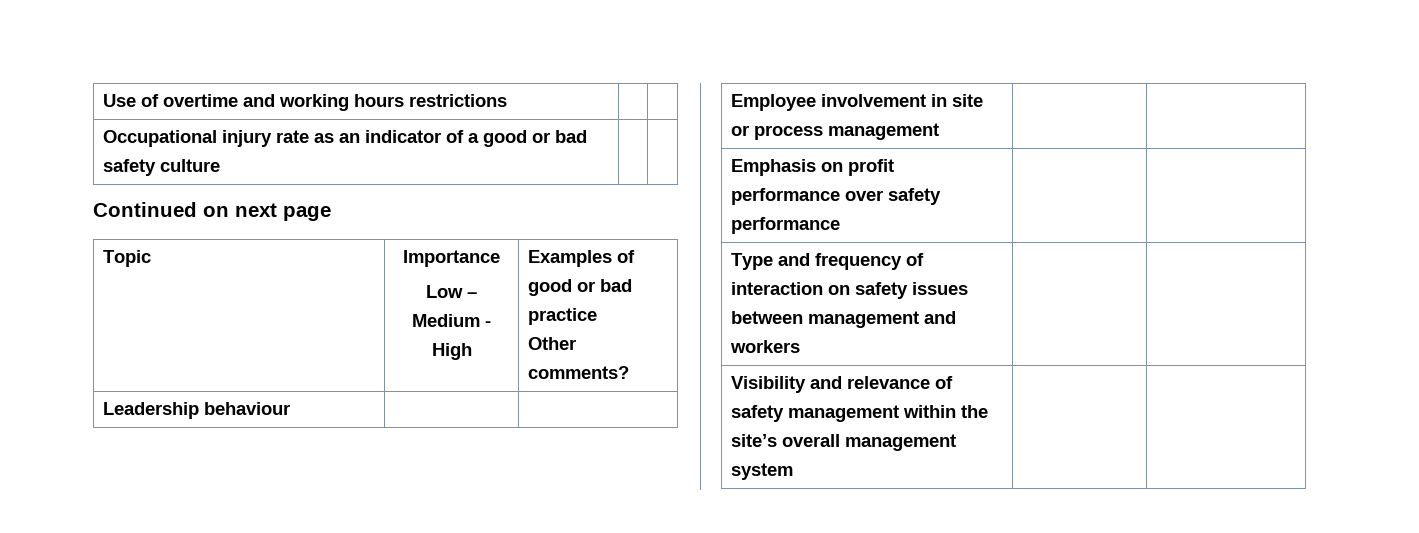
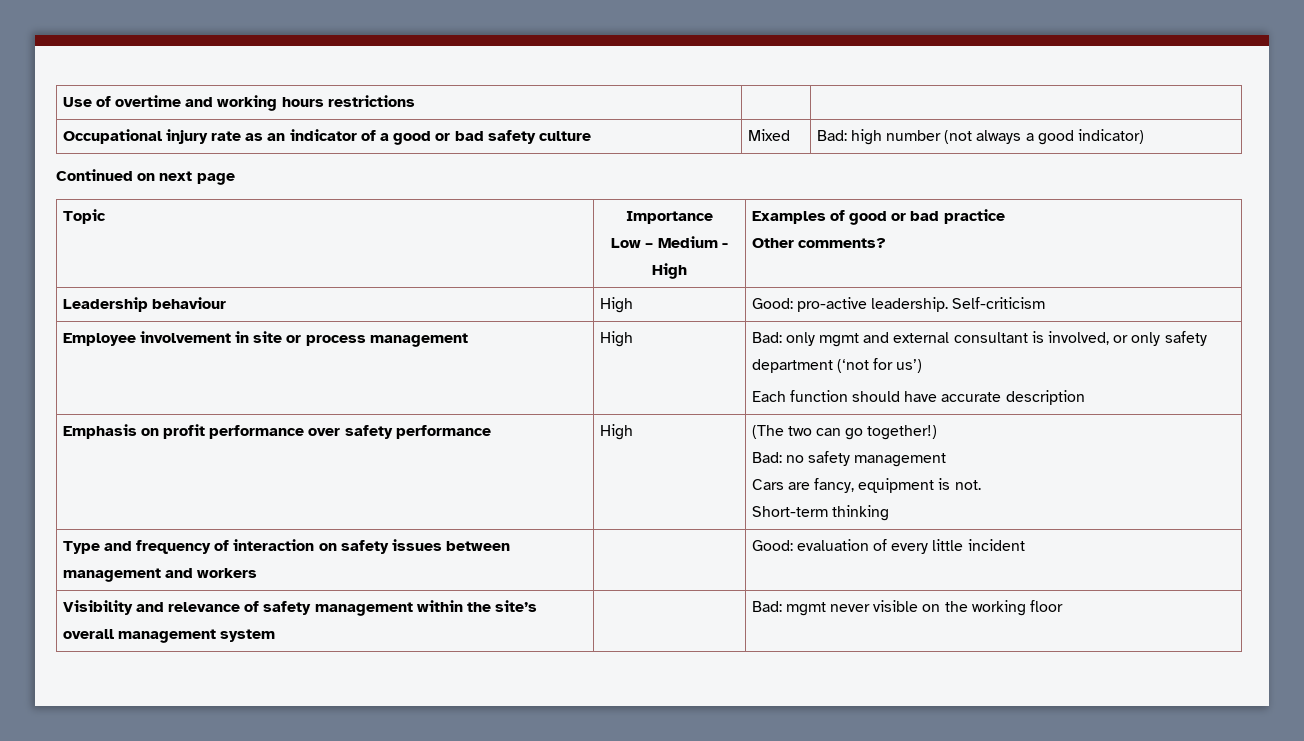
(220, 165) | -> [747,129,790,141] [816,129,1144,145] Mixed | Bad: high number (not always a good indicator)
(290, 408) | -> [599,297,633,313] [751,297,1046,312] High | Good: pro-active leadership. Self-criticism
(939, 131) | -> [599,331,633,347] [751,331,1207,347] [751,358,923,373] [751,390,1085,405] High | Bad: only mgmt and external consultant is involved, or only safety department (‘not for us’) // Each function should have accurate description
(840, 225) | -> [599,424,633,440] [751,425,938,440] [751,451,947,467] [751,478,981,493] [751,505,889,521] High | (The two can go together!) // Bad: no safety management // Cars are fancy, equipment is not. // Short-term thinking
(800, 346) none -> [751,539,1025,554] Good: evaluation of every little incident
(793, 471) none -> [751,600,1063,616] Bad: mgmt never visible on the working floor

